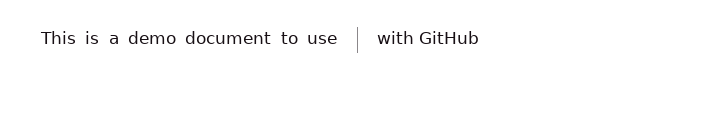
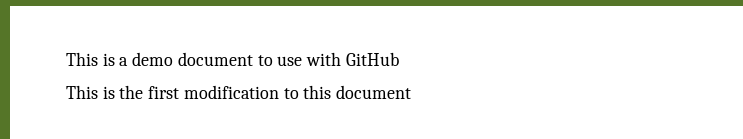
(479, 37) none -> [66,85,412,99] // This is the first modification to this document

